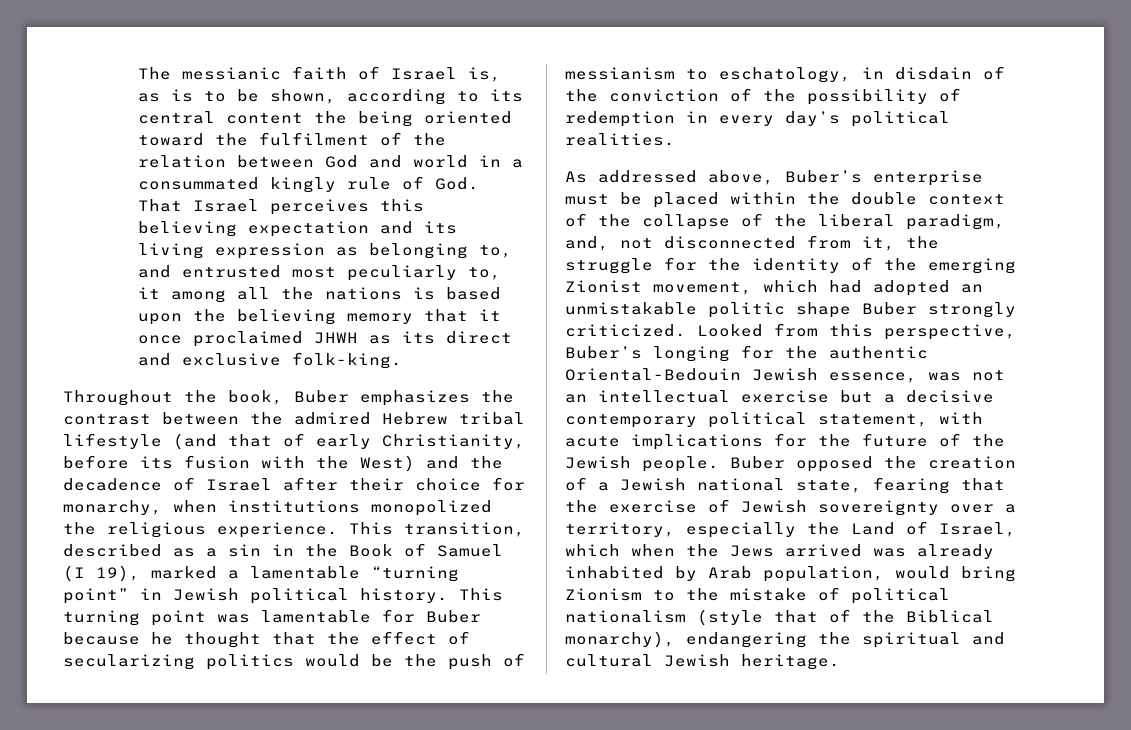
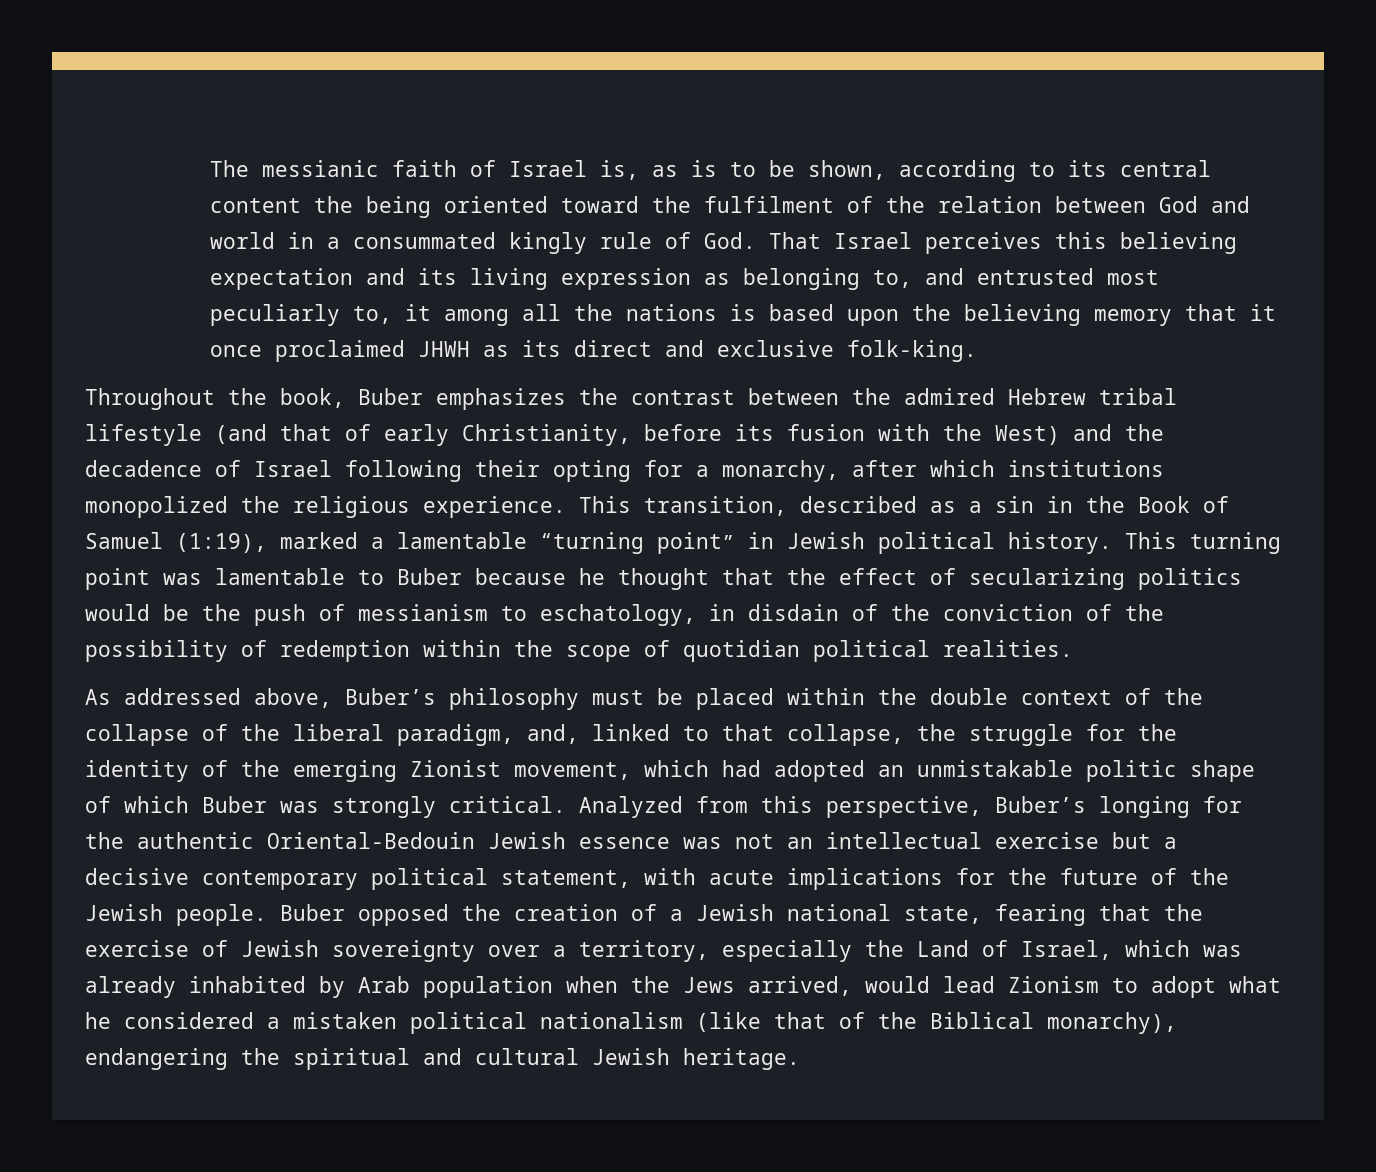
[283,477,525,491] [63,500,217,515] after their choice for monarchy, when -> [345,460,995,482] following their opting for a monarchy, after which
[63,565,140,582] (I 19), -> [176,533,267,553] (1:19),
[382,609,415,623] for -> [358,570,384,585] to
[686,111,840,126] in every day’s -> [423,640,800,662] within the scope of quotidian
[873,170,983,186] enterprise -> [449,688,579,710] philosophy
[620,235,895,251] not disconnected from it, -> [592,724,904,746] linked to that collapse,
[862,302,1016,318] [565,324,763,337] Buber strongly criticized. Looked -> [85,796,683,818] of which Buber was strongly critical. Analyzed
[829,372,917,383] essence, -> [579,837,670,849] essence
[631,544,862,557] when the Jews arrived -> (1190, 948) none
[763,566,1016,582] [565,587,840,601] population, would bring Zionism to the mistake of -> [423,976,1281,998] [85,1012,397,1029] population when the Jews arrived, would lead Zionism to adopt what he considered a mistaken
[697,609,763,626] (style -> [696,1012,761,1032] (like

